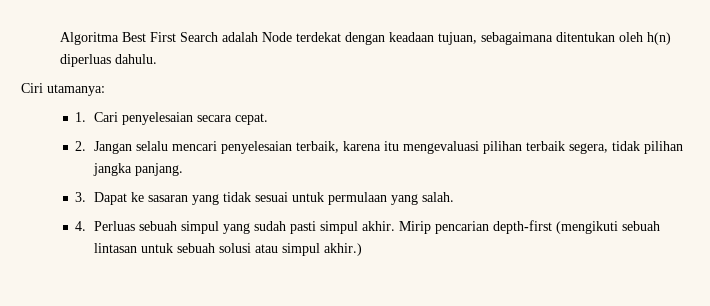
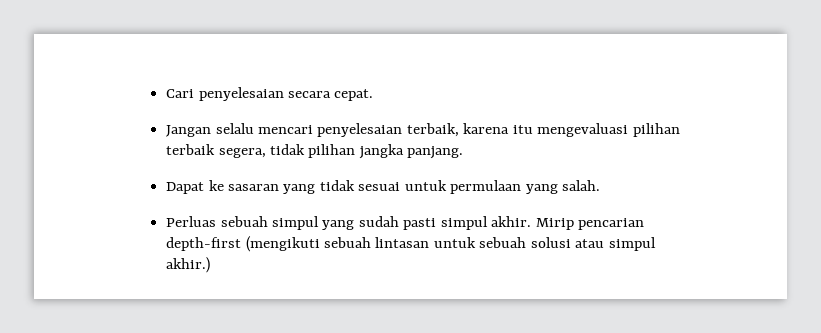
[59,32,671,45] [59,54,157,67] [21,83,105,96] [75,112,87,122] Algoritma Best First Search adalah Node terdekat dengan keadaan tujuan, sebagaimana ditentukan oleh h(n) diperluas dahulu. // Ciri utamanya: // 1. -> (166, 93) none
[75,141,87,151] 2. -> (374, 95) none
[75,192,87,202] 3. -> (464, 152) none
[75,221,87,231] 4. -> (601, 185) none

